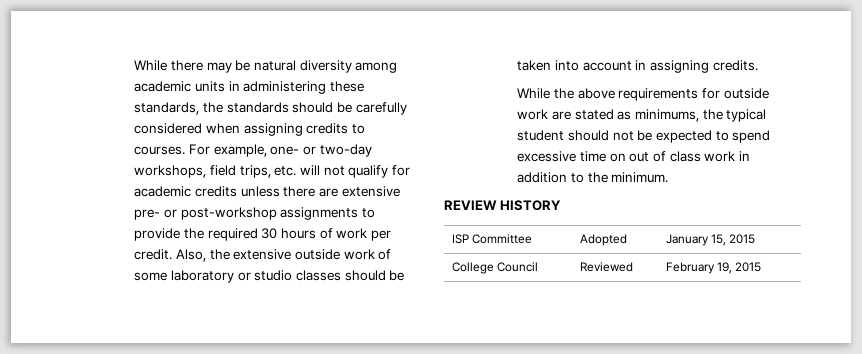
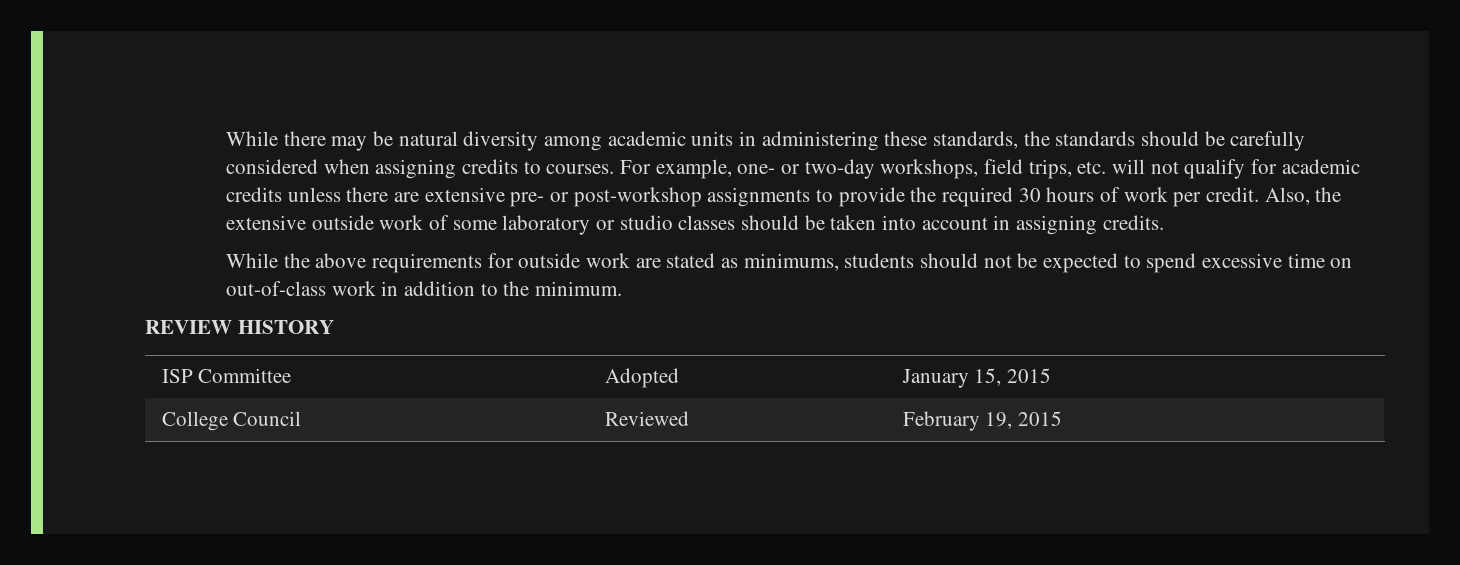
[702,109,767,122] [517,130,565,141] the typical student -> [844,253,915,268] students
[629,151,701,162] out of class -> [226,281,327,296] out-of-class

